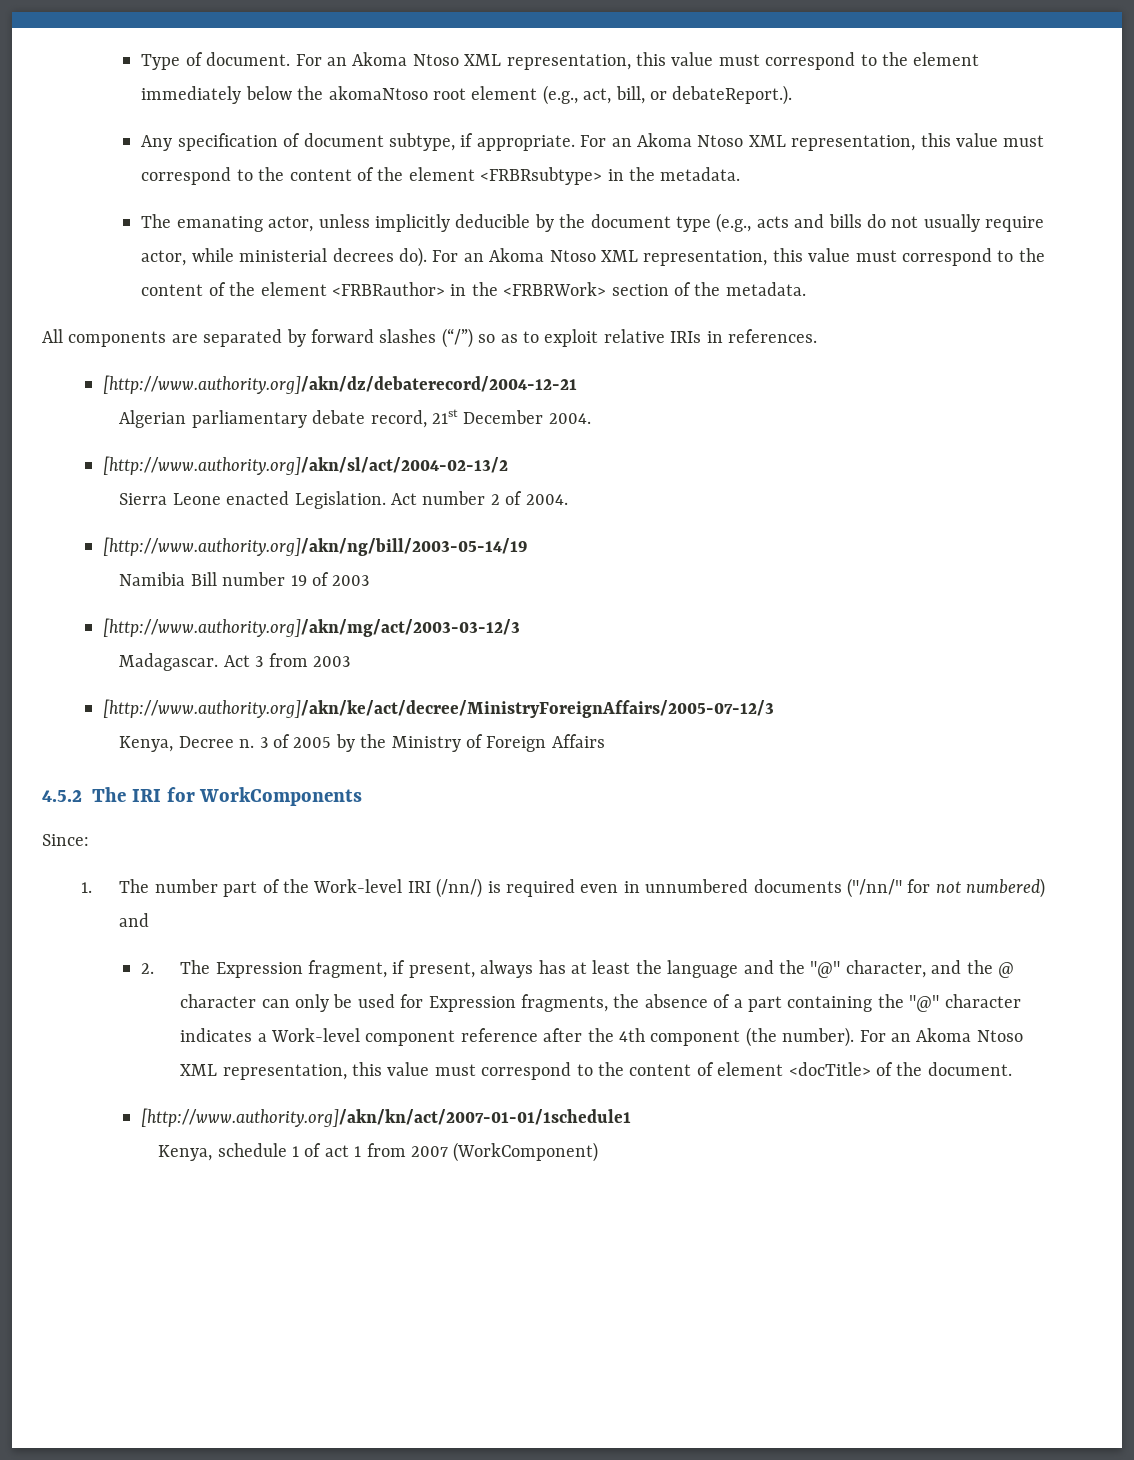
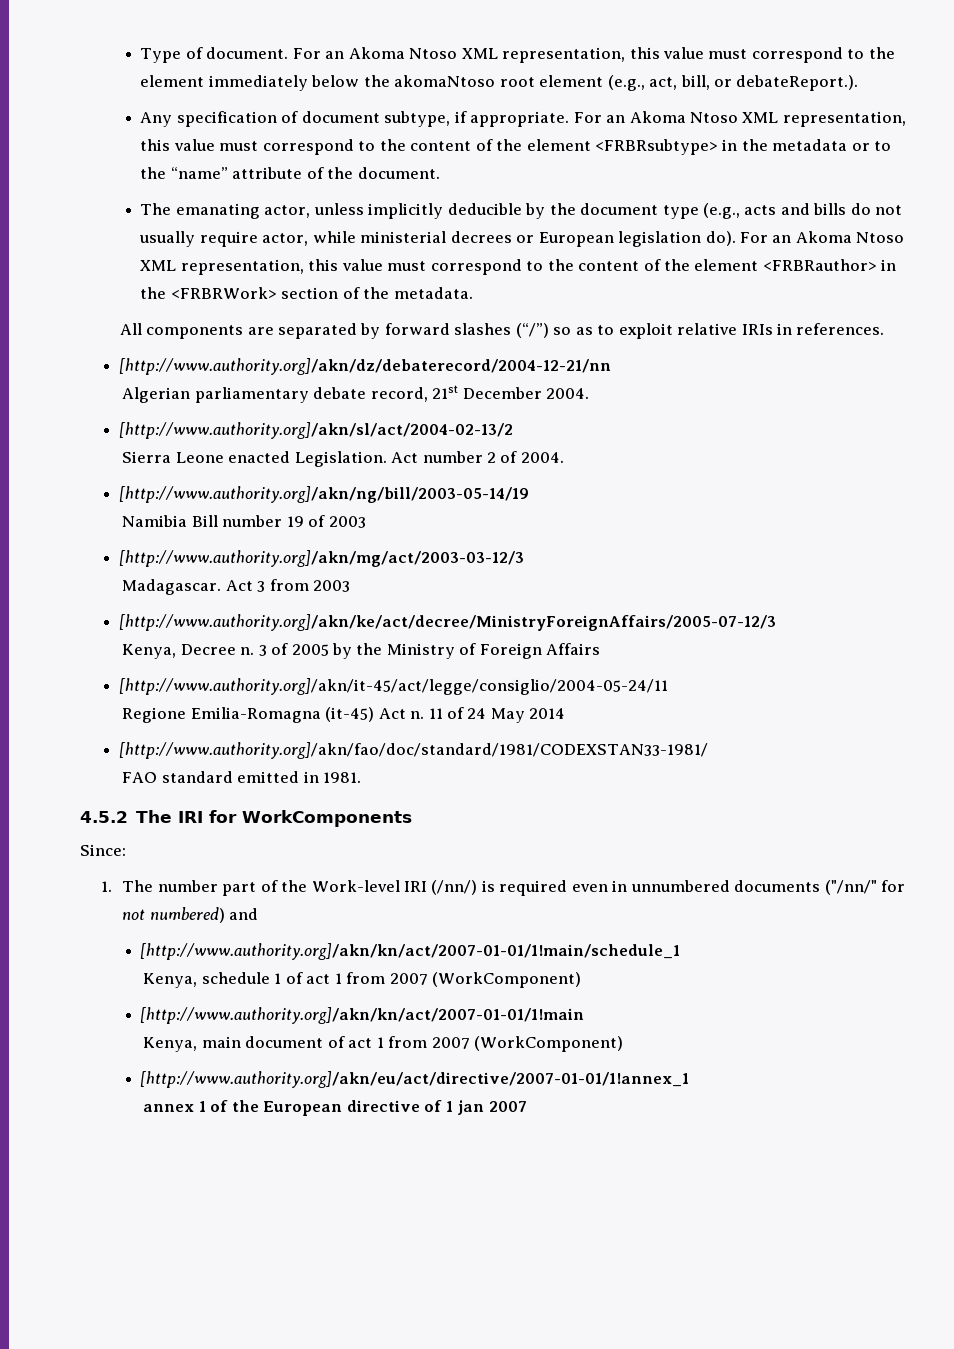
[660,167,741,181] metadata. -> [772,139,892,151] [140,167,440,179] metadata or to the “name” attribute of the document.
(394, 255) none -> [516,231,702,247] or European legislation
[102,375,577,394] [http://www.authority.org]/akn/dz/debaterecord/2004-12-21 -> [119,358,612,375] [http://www.authority.org]/akn/dz/debaterecord/2004-12-21/nn
(605, 741) none -> [119,678,669,695] [122,707,566,723] [119,742,709,759] [122,771,362,783] // [http://www.authority.org]/akn/it-45/act/legge/consiglio/2004-05-24/11 // Regione Emilia-Romagna (it-45) Act n. 11 of 24 May 2014 // [http://www.authority.org]/akn/fao/doc/standard/1981/CODEXSTAN33-1981/ // FAO standard emitted in 1981.
[141,960,1015,978] [180,994,1021,1012] [180,1027,1023,1047] [180,1062,1012,1080] [141,1108,632,1127] 2. The Expression fragment, if present, always has at least the language and the "@" character, and the @ character can only be used for Expression fragments, the absence of a part containing the "@" character indicates a Work-level component reference after the 4th component (the number). For an Akoma Ntoso XML representation, this value must correspond to the content of element <docTitle> of the document. // [http://www.authority.org]/akn/kn/act/2007-01-01/1schedule1 -> [140,943,681,960] [http://www.authority.org]/akn/kn/act/2007-01-01/1!main/schedule_1
(599, 1152) none -> [140,1007,585,1024] [143,1036,624,1052] [140,1071,690,1088] [143,1100,527,1116] // [http://www.authority.org]/akn/kn/act/2007-01-01/1!main // Kenya, main document of act 1 from 2007 (WorkComponent) // [http://www.authority.org]/akn/eu/act/directive/2007-01-01/1!annex_1 // annex 1 of the European directive of 1 jan 2007

